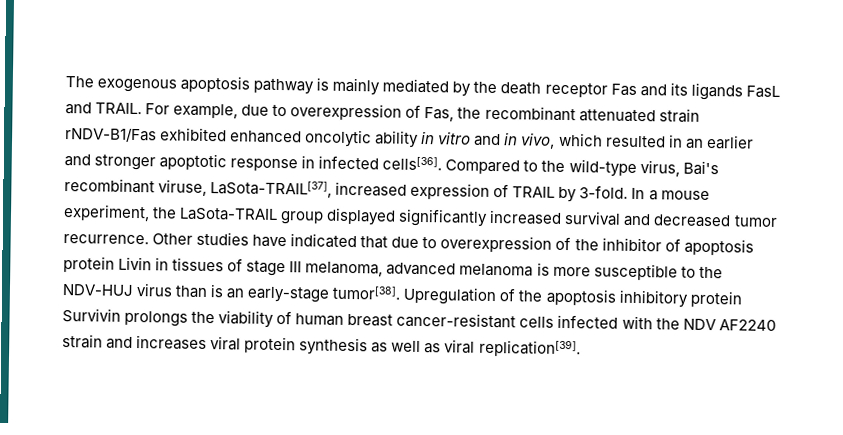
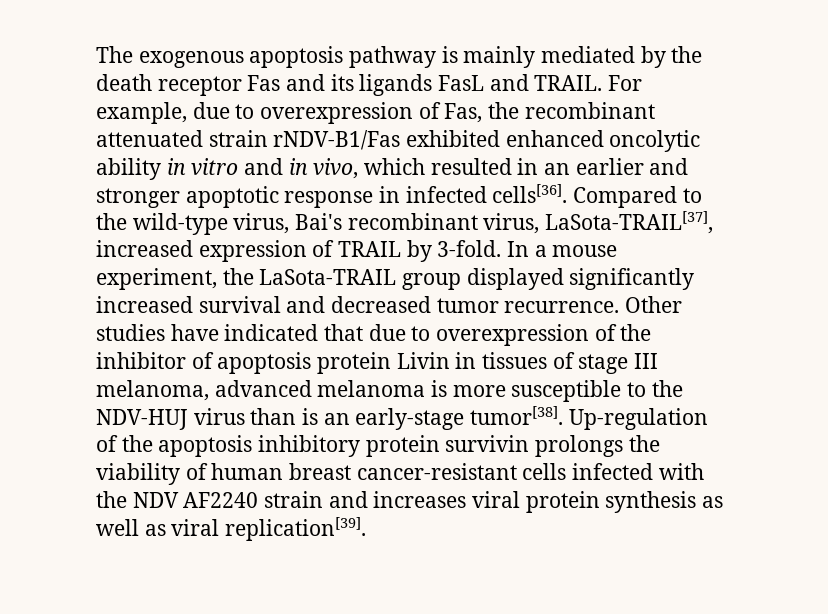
[158,179,208,197] viruse, -> [483,213,540,234] virus,
[403,286,498,306] Upregulation -> [568,408,708,430] Up-regulation
[62,307,121,323] Survivin -> [445,435,530,452] survivin

